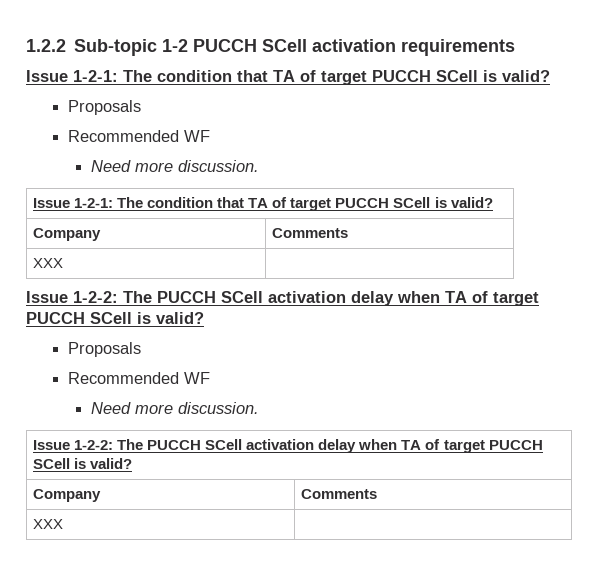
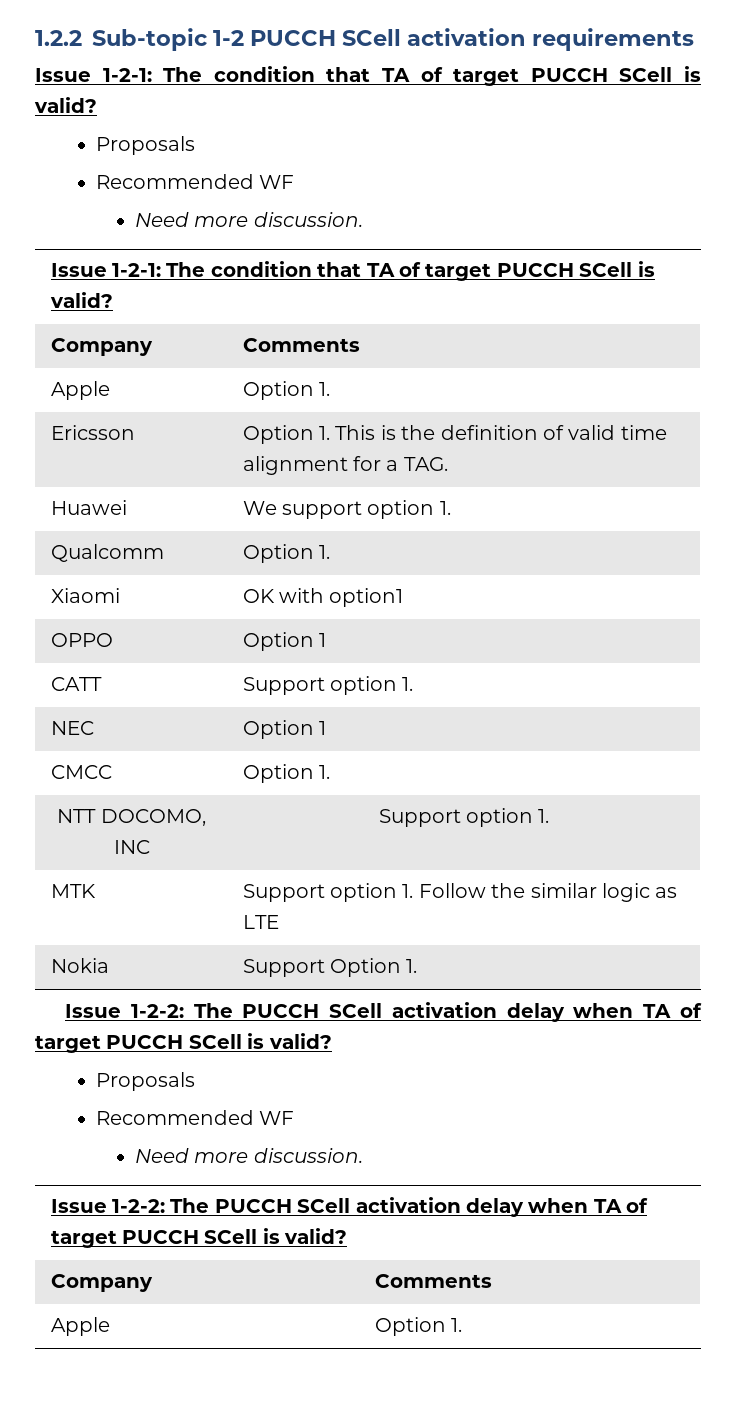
[33,258,64,268] XXX | -> [50,381,110,400] [242,381,331,400] [50,425,135,440] [242,425,667,444] [242,456,448,475] [50,500,127,515] [242,500,451,519] [50,544,164,562] [242,544,331,563] [50,588,120,603] [242,588,404,607] [50,633,113,647] [242,632,327,651] [50,677,102,691] [242,676,414,695] [50,721,94,735] [242,720,327,739] [50,765,112,779] [242,764,331,783] [57,809,206,826] [113,840,150,854] [378,808,550,827] [50,884,96,898] [242,883,678,902] [242,915,279,929] [50,958,109,973] [242,958,418,977] Apple | Option 1. // Ericsson | Option 1. This is the definition of valid time alignment for a TAG. // Huawei | We support option 1. // Qualcomm | Option 1. // Xiaomi | OK with option1 // OPPO | Option 1 // CATT | Support option 1. // NEC | Option 1 // CMCC | Option 1. // NTT DOCOMO, INC | Support option 1. // MTK | Support option 1. Follow the similar logic as LTE // Nokia | Support Option 1.
[33,519,64,529] XXX | -> [50,1317,110,1336] [374,1317,463,1336] Apple | Option 1.

